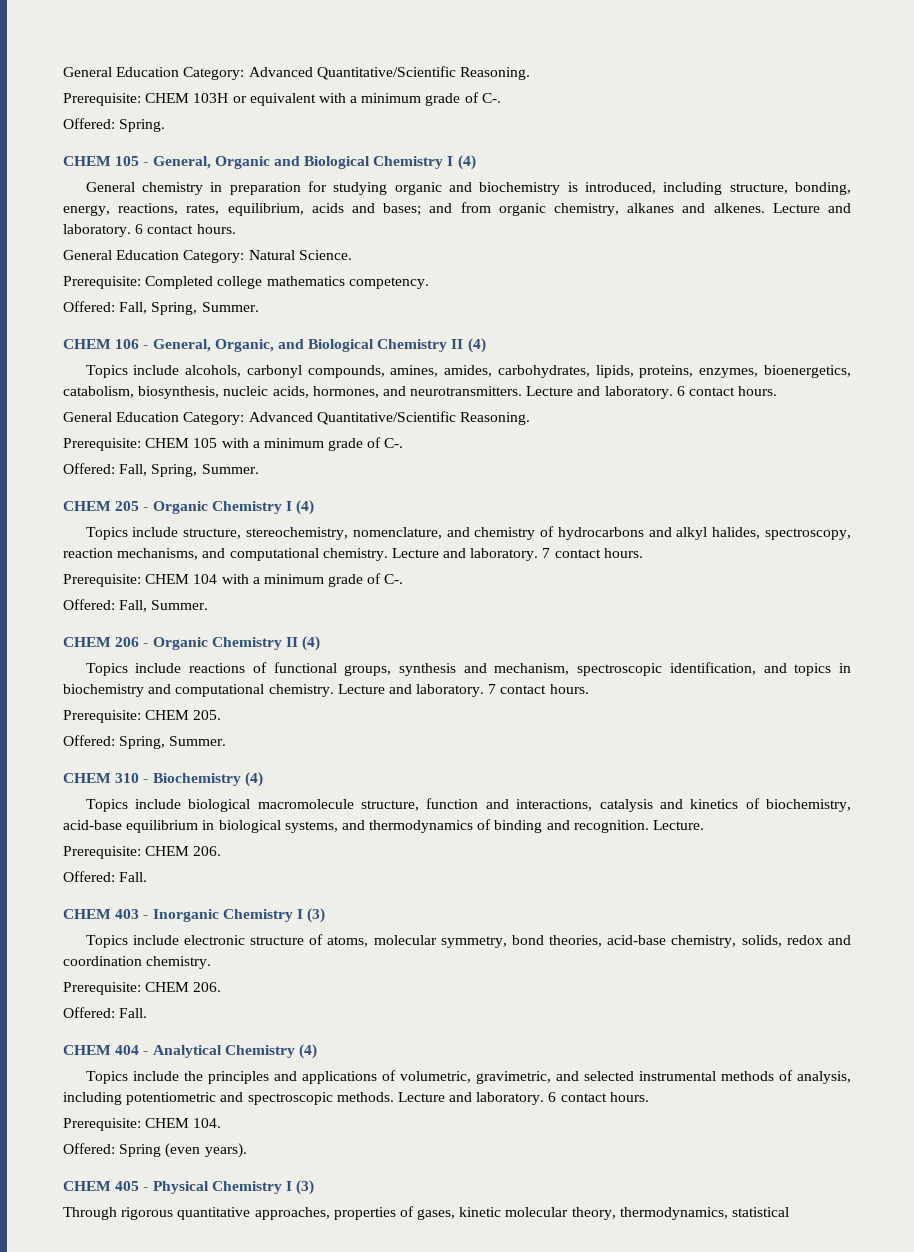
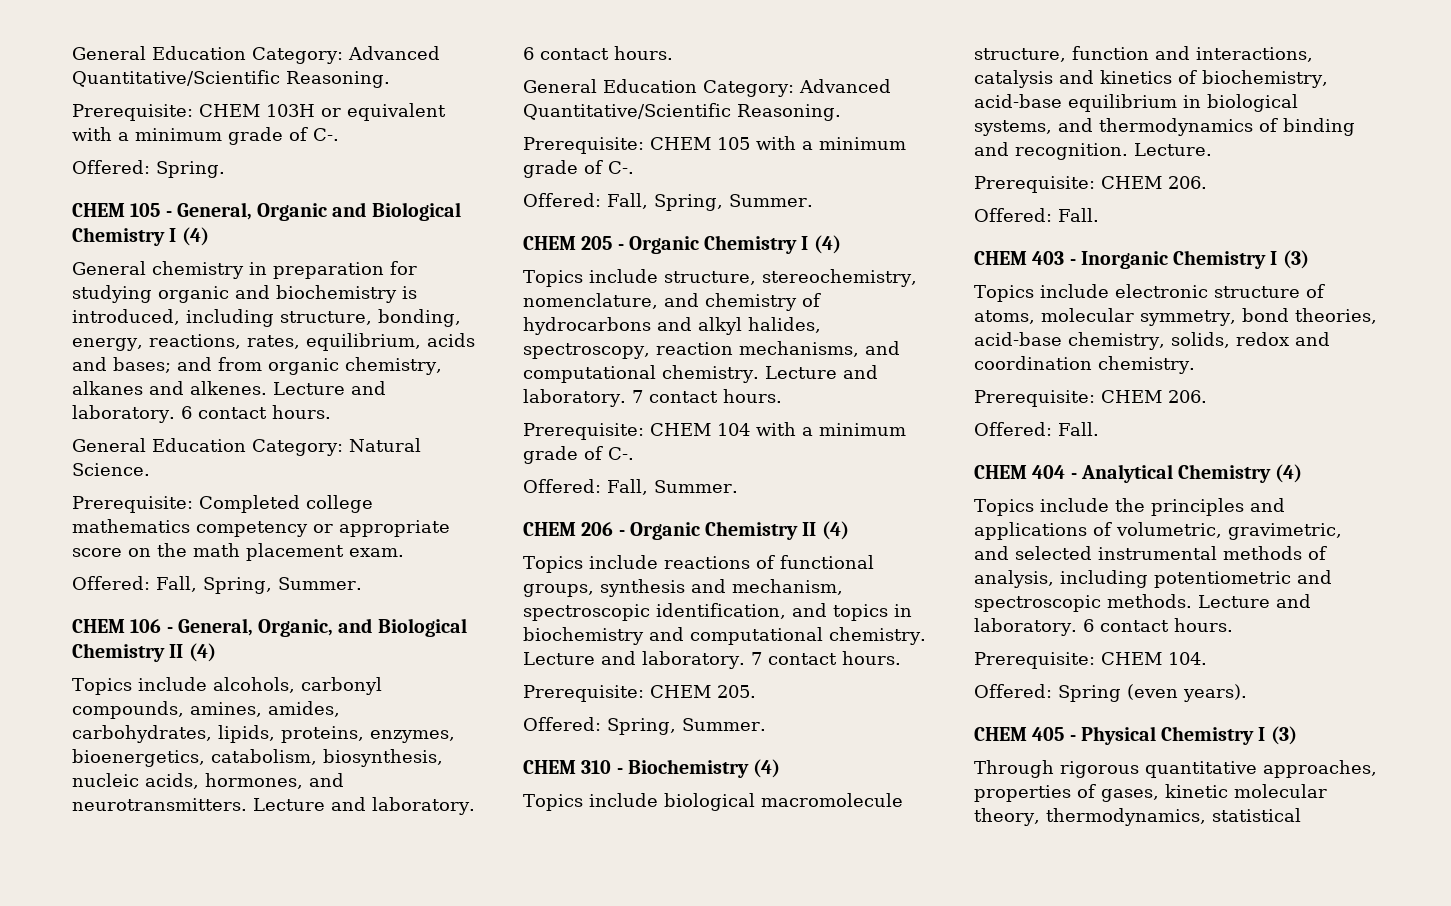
[348,277,429,289] competency. -> [196,520,450,537] [72,543,404,561] competency or appropriate score on the math placement exam.

